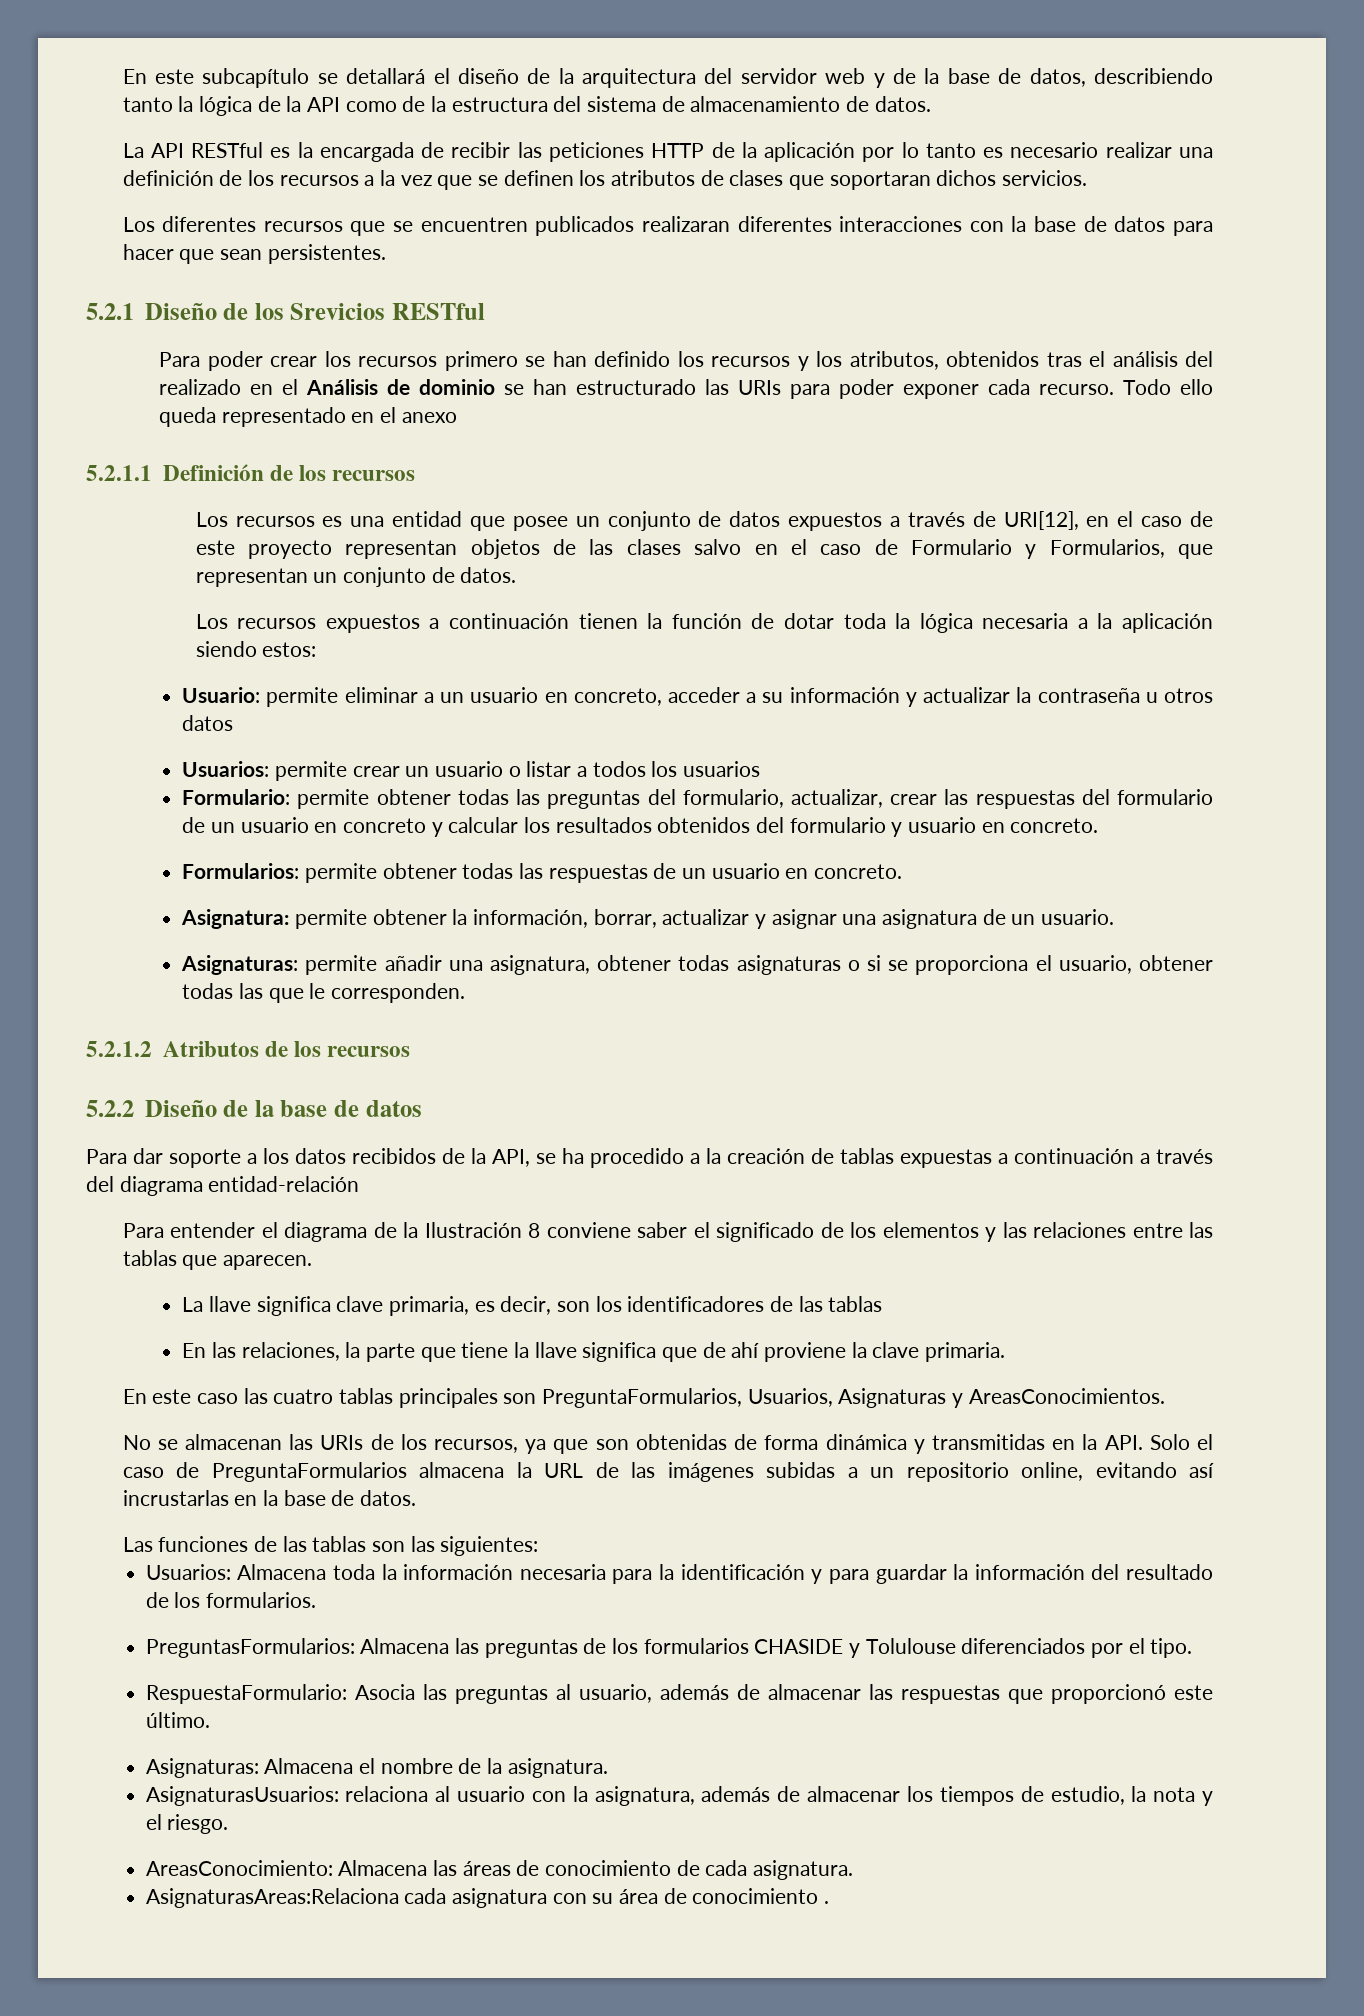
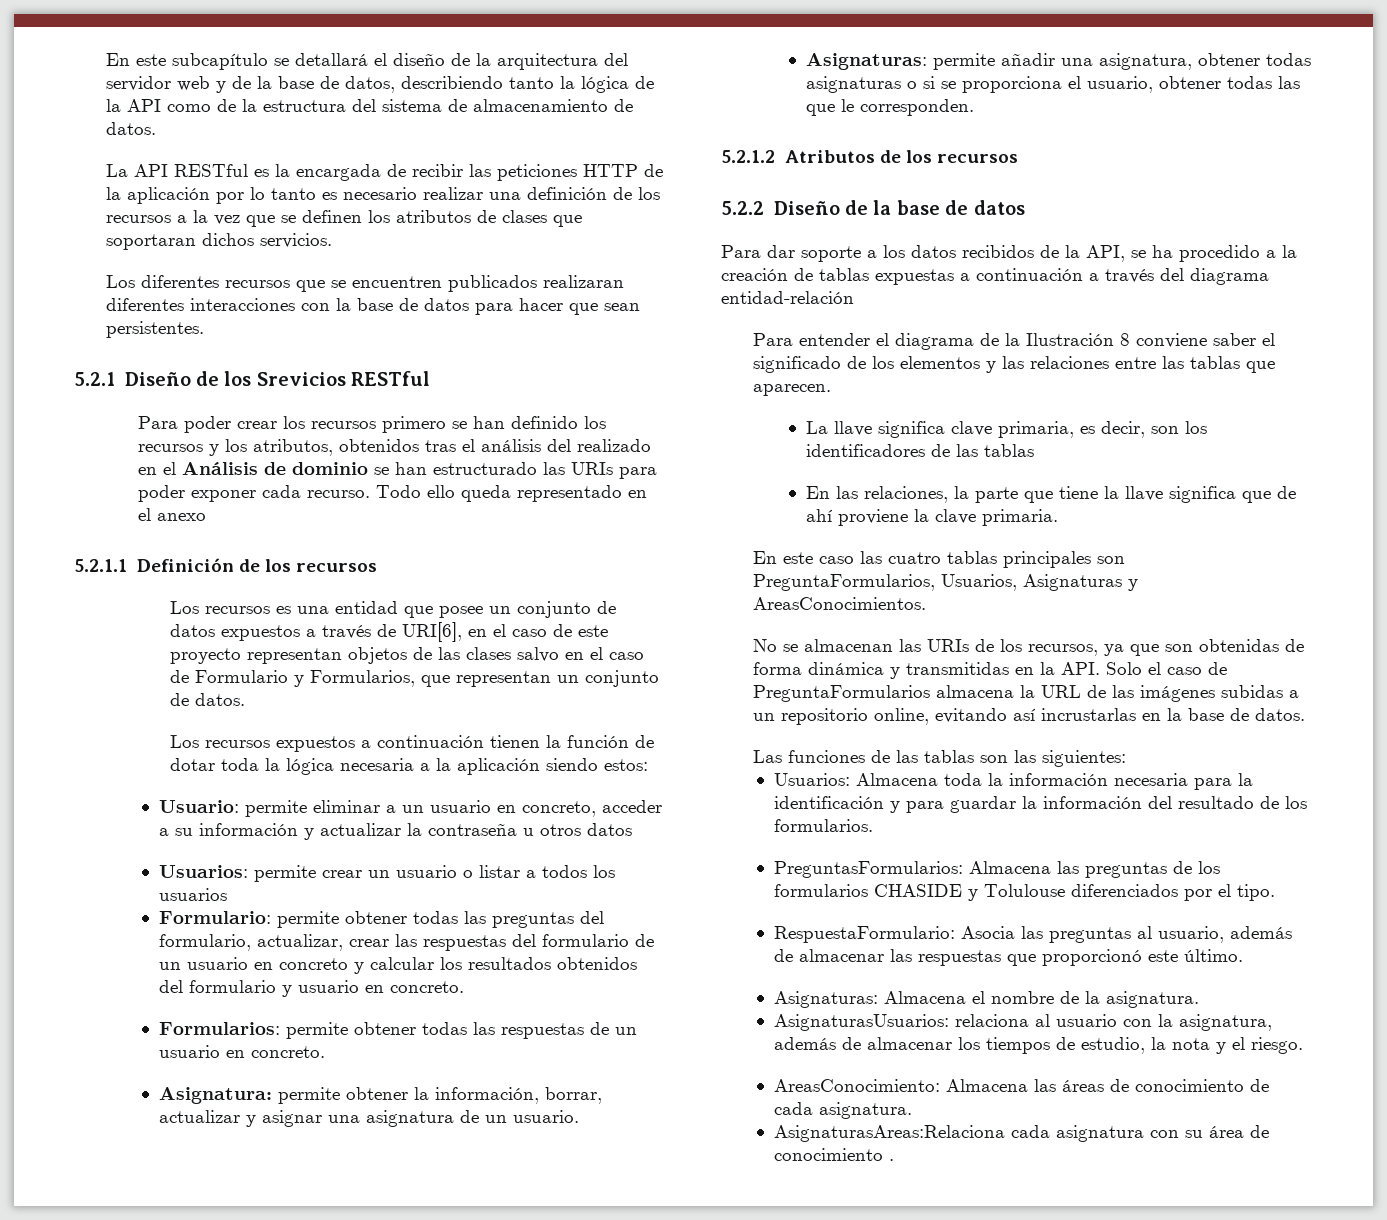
[1003,511,1079,530] URI[12], -> [402,622,463,642] URI[6],

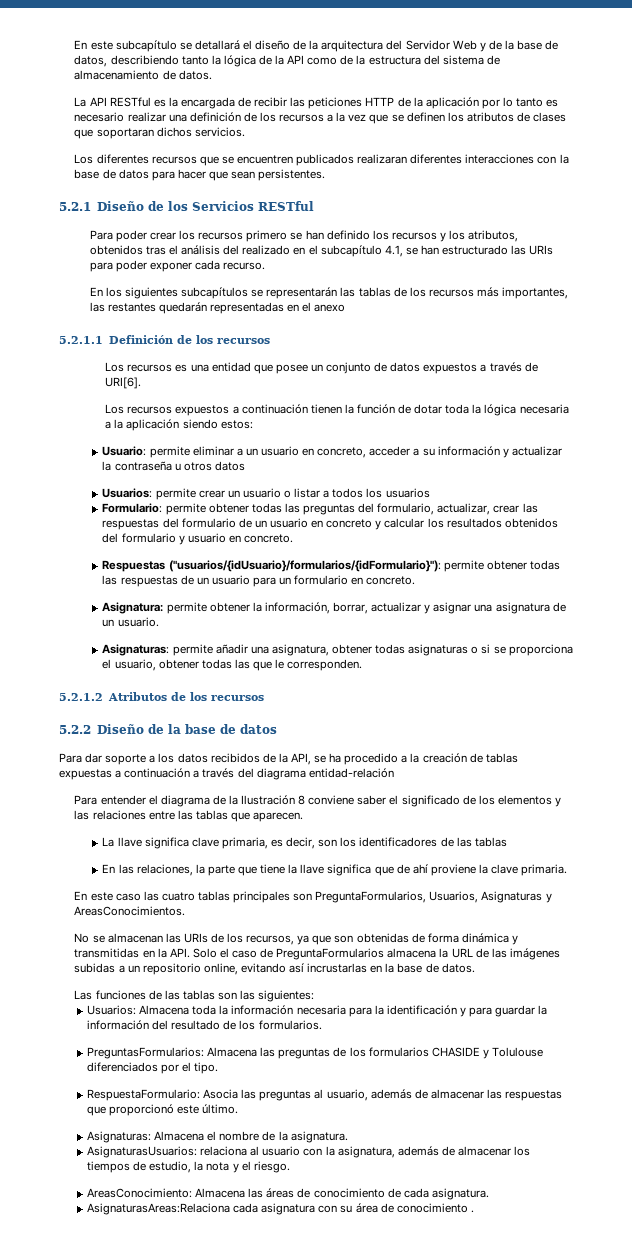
[106,76,211,91] servidor web -> [405,40,477,50] Servidor Web
[256,372,346,386] Srevicios -> [191,201,254,211] Servicios
[182,462,369,475] Análisis de dominio -> [320,245,403,257] subcapítulo 4.1,
[376,485,623,502] Todo ello queda representado -> [89,287,569,299] [89,302,285,314] // En los siguientes subcapítulos se representarán las tablas de los recursos más importantes, las restantes quedarán representadas
[402,622,609,642] [170,647,645,664] [170,670,660,687] [170,693,246,706] URI[6], en el caso de este proyecto representan objetos de las clases salvo en el caso de Formulario y Formularios, que representan un conjunto de datos. -> [105,377,142,389] URI[6].
[158,1022,280,1035] Formularios: -> [102,560,441,572] Respuestas ("usuarios/{idUsuario}/formularios/{idFormulario}"):
(220, 1051) none -> [252,575,349,587] para un formulario

